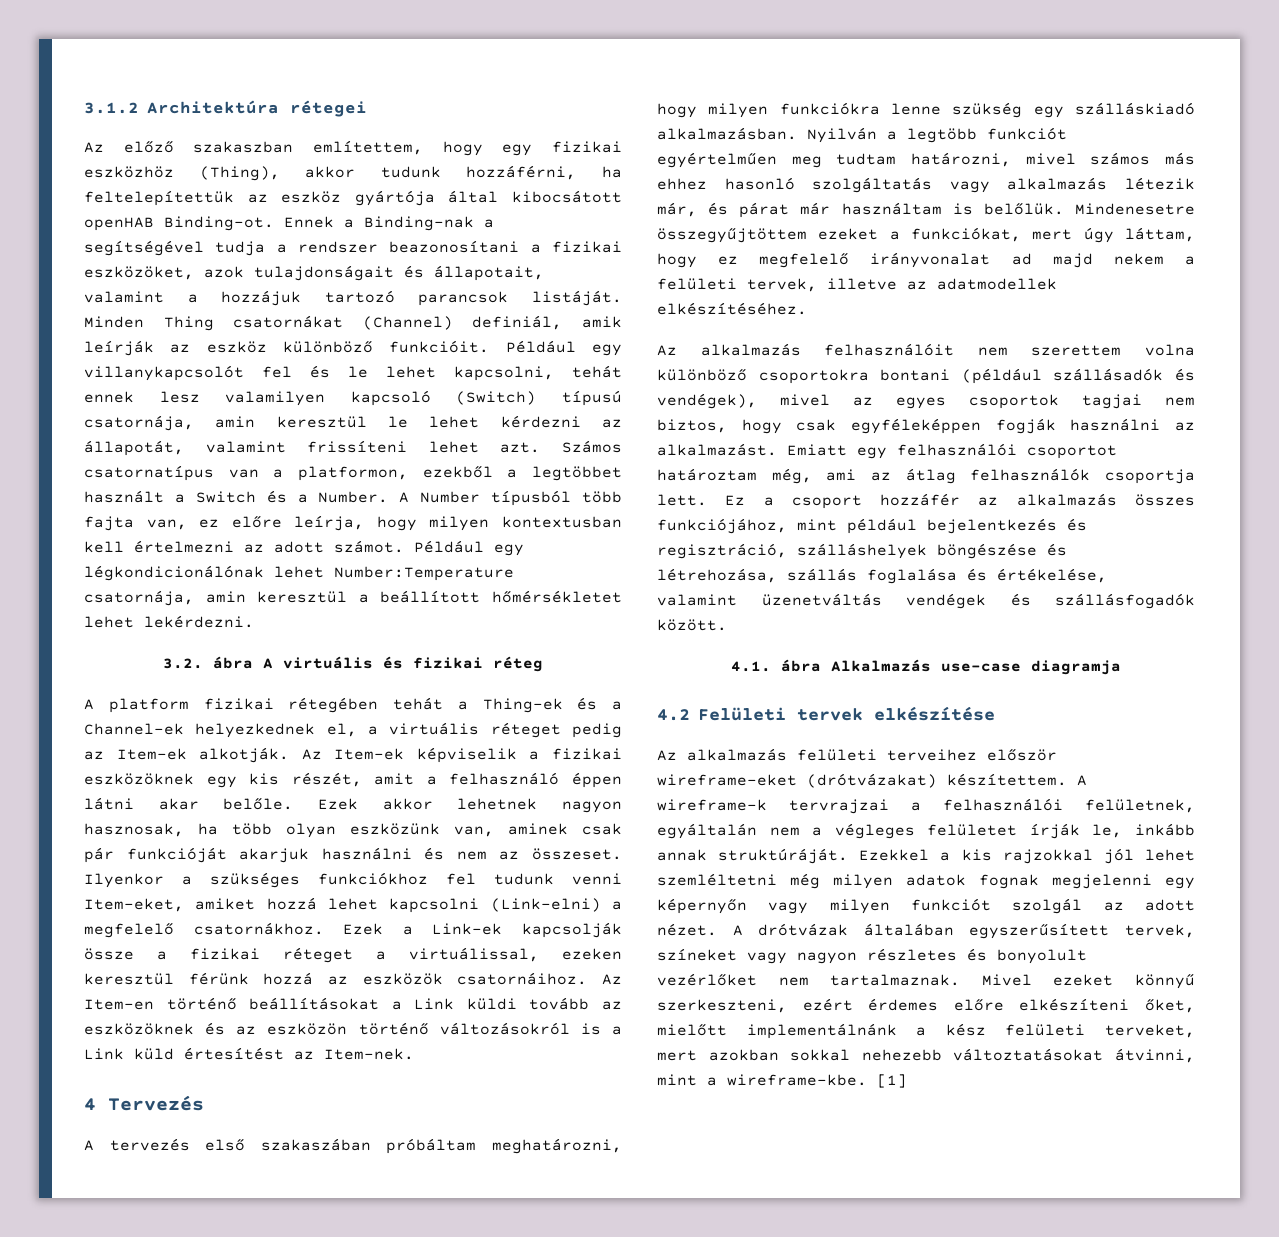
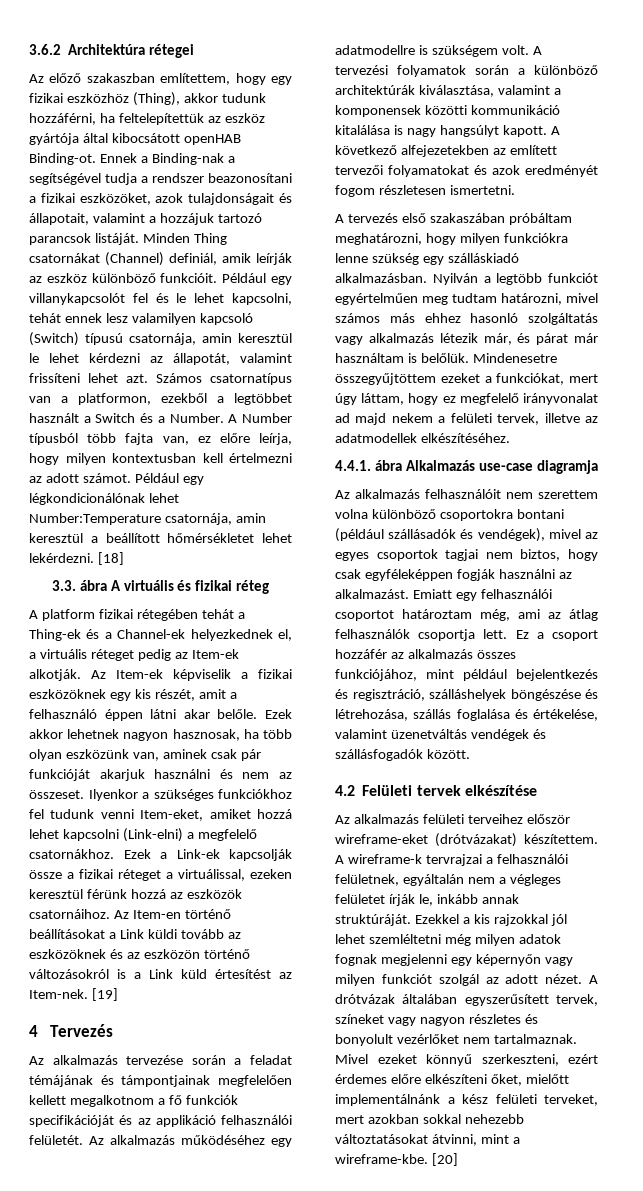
[84,102,139,114] 3.1.2 -> [29,44,61,55] 3.6.2
[163,658,203,669] // 3.2. -> [97,552,124,565] [51,580,76,591] [18] // 3.3.
(414, 1054) none -> [91,988,118,1001] [19]
(205, 1103) none -> [29,1055,292,1065] [29,1075,292,1087] [29,1095,238,1107] [29,1115,292,1127] [29,1135,292,1147] [335,45,542,57] [335,65,598,77] [335,85,561,97] [335,105,560,117] [335,125,560,137] [335,145,557,157] [335,165,598,177] [335,185,515,197] // Az alkalmazás tervezése során a feladat témájának és támpontjainak megfelelően kellett megalkotnom a fő funkciók specifikációját és az applikáció felhasználói felületét. Az alkalmazás működéséhez egy adatmodellre is szükségem volt. A tervezési folyamatok során a különböző architektúrák kiválasztása, valamint a komponensek közötti kommunikáció kitalálása is nagy hangsúlyt kapott. A következő alfejezetekben az említett tervezői folyamatokat és azok eredményét fogom részletesen ismertetni.
(807, 308) none -> [335,460,598,474] // 4.4.1. ábra Alkalmazás use-case diagramja
[731,659,1121,675] // 4.1. ábra Alkalmazás use-case diagramja -> (470, 754) none
[877,1074,907,1088] [1] -> [431,1153,458,1166] [20]

